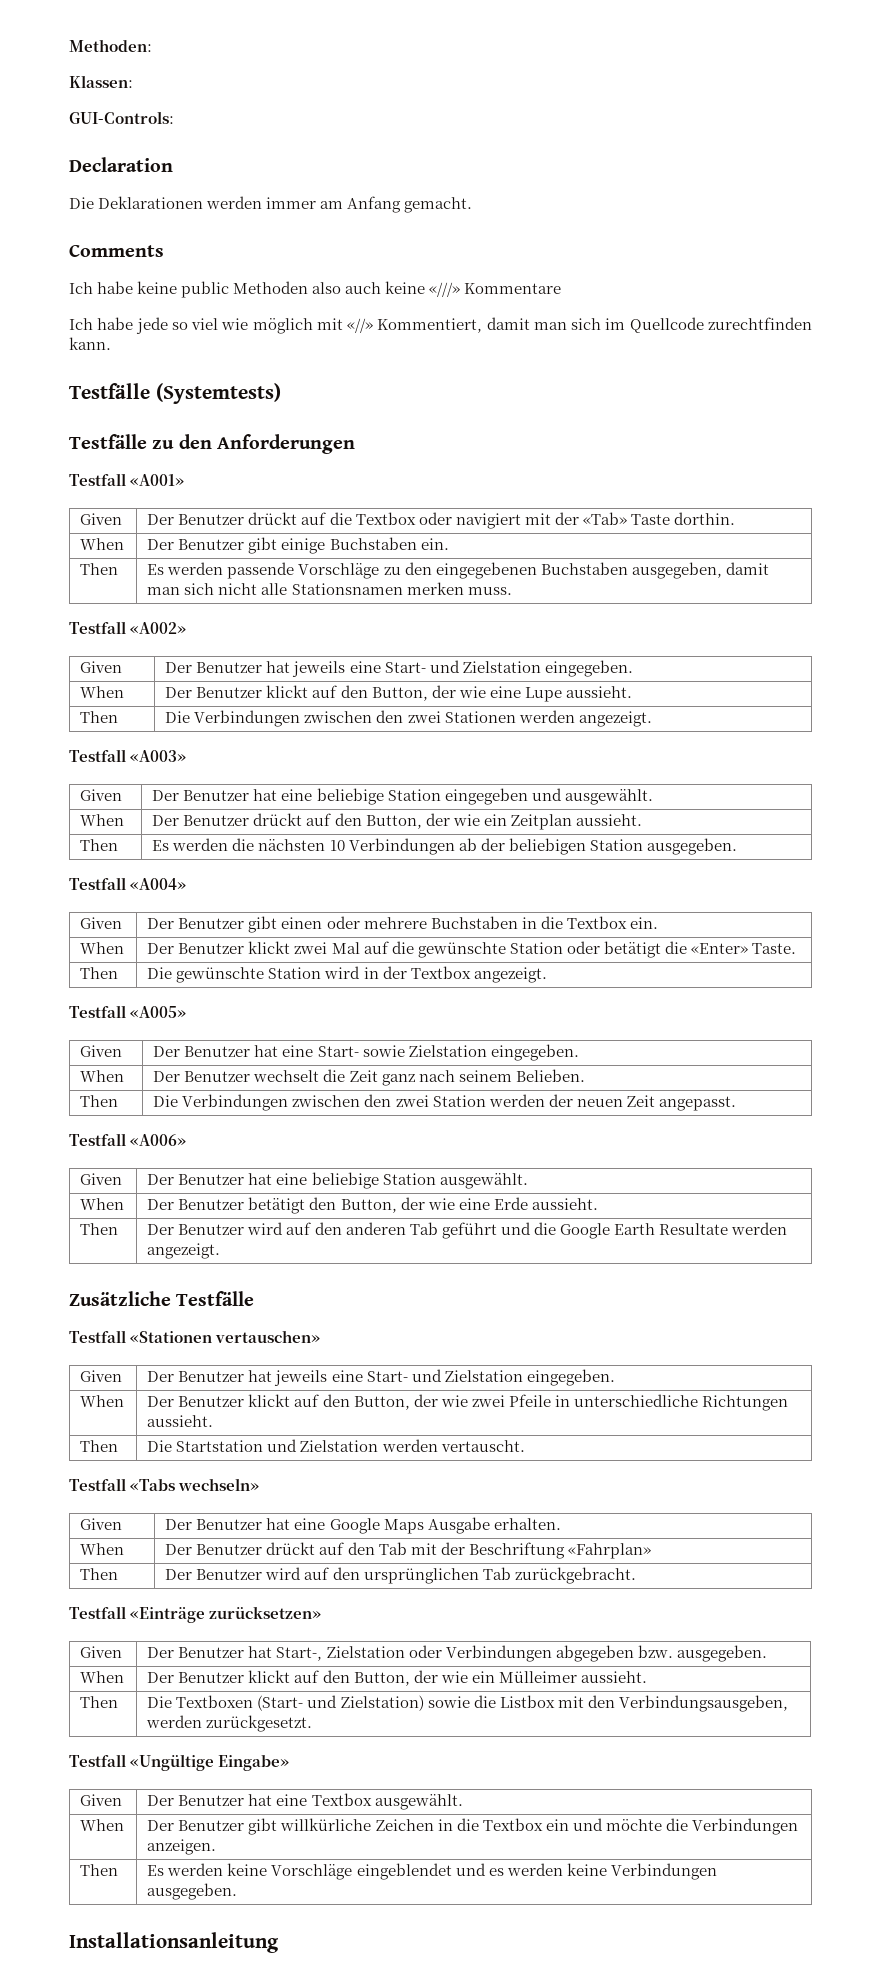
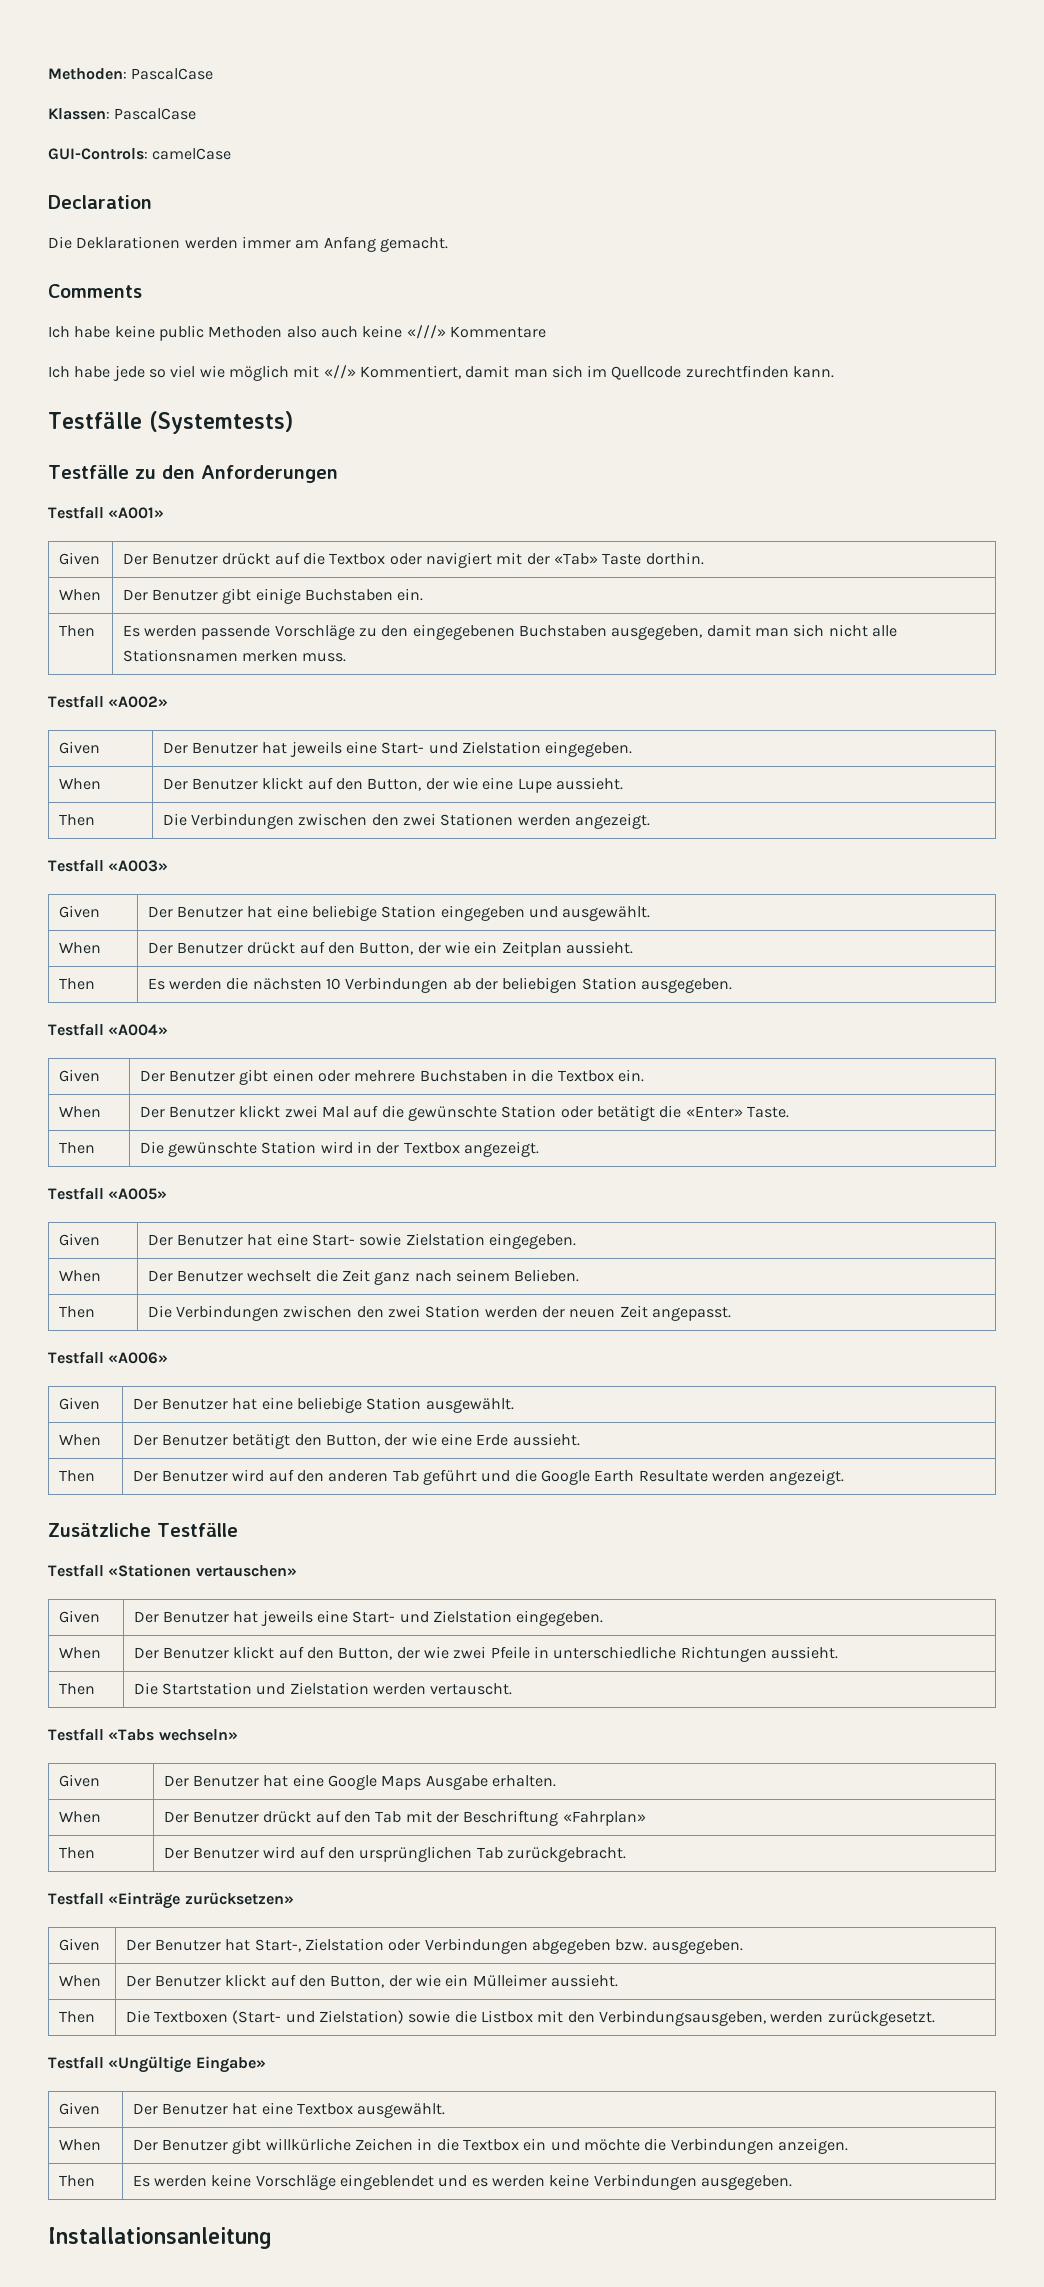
(152, 45) none -> [131,68,214,80] PascalCase
(133, 81) none -> [114,108,197,120] PascalCase
(174, 117) none -> [152,148,232,160] camelCase

